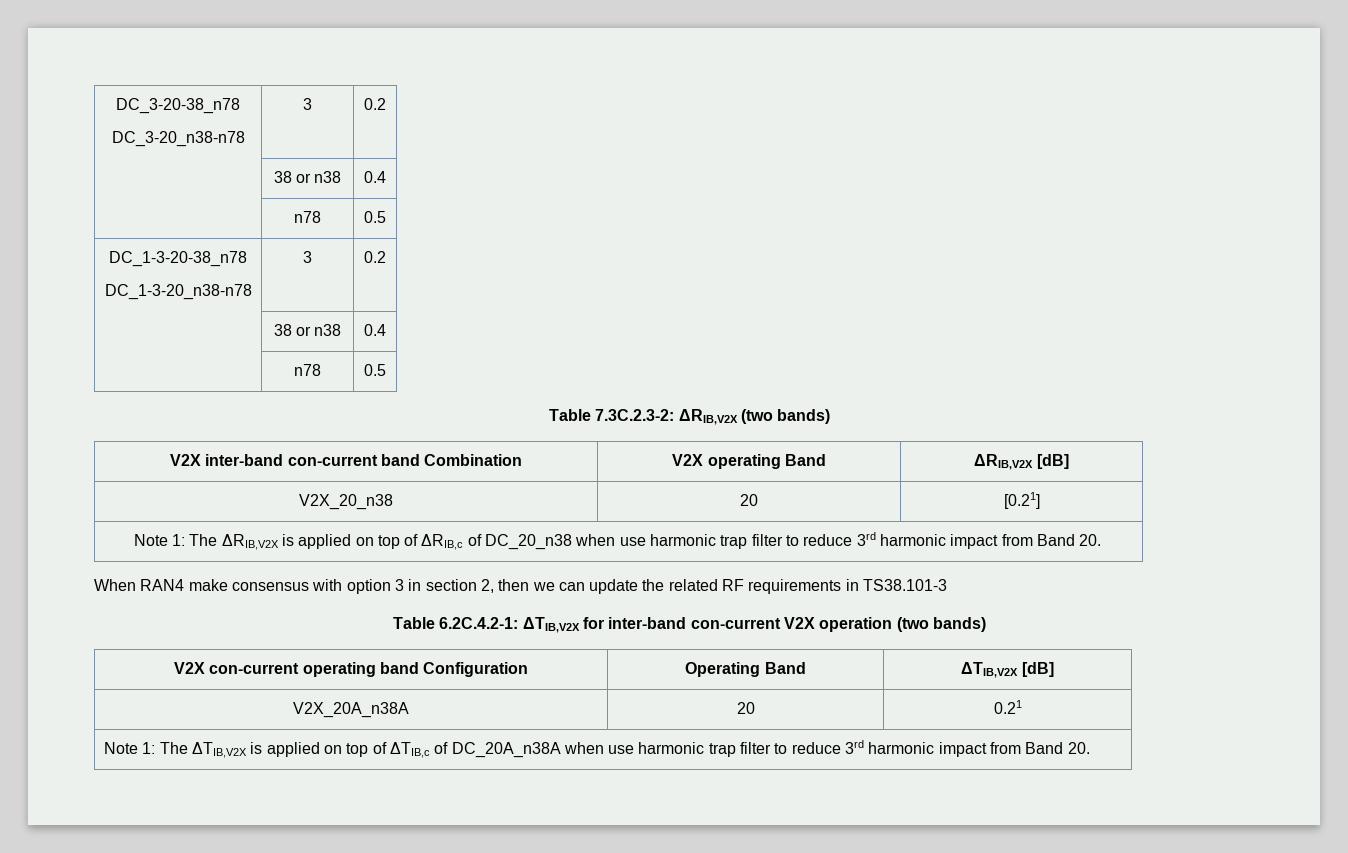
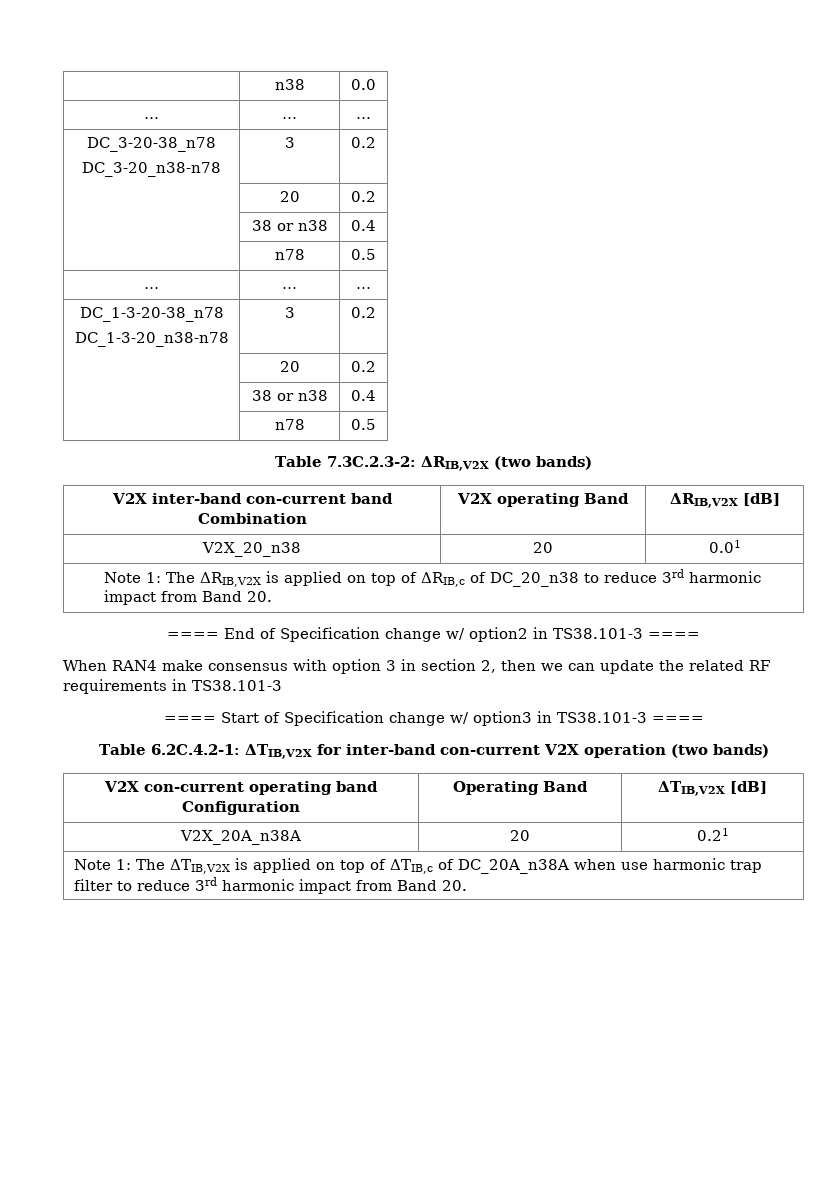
(116, 106) none -> [274,79,305,90] [351,79,376,90] [144,117,159,119] [282,117,297,119] [356,117,371,119] | n38 | 0.0 // … | … | … //
[273,171,342,183] [364,171,386,183] [294,211,321,223] [364,211,386,223] // | 38 or n38 | 0.4 // | n78 | 0.5 -> [279,191,300,202] [351,191,376,202] [251,220,328,231] [351,220,376,231] [274,249,305,260] [351,249,376,260] [144,287,159,289] [282,287,297,289] [356,287,371,289] // | 20 | 0.2 // | 38 or n38 | 0.4 // | n78 | 0.5 // … | … | …
(386, 257) none -> [279,361,300,372] [351,361,376,372] // | 20 | 0.2
[1003,492,1040,509] [0.21] -> [708,540,741,553] 0.01
[575,532,1102,549] when use harmonic trap filter to reduce 3rd harmonic impact from Band 20. -> [584,569,762,583] [104,590,273,605] [167,627,700,642] to reduce 3rd harmonic impact from Band 20. // ==== End of Specification change w/ option2 in TS38.101-3 ====
(948, 585) none -> [163,711,704,726] // ==== Start of Specification change w/ option3 in TS38.101-3 ====

